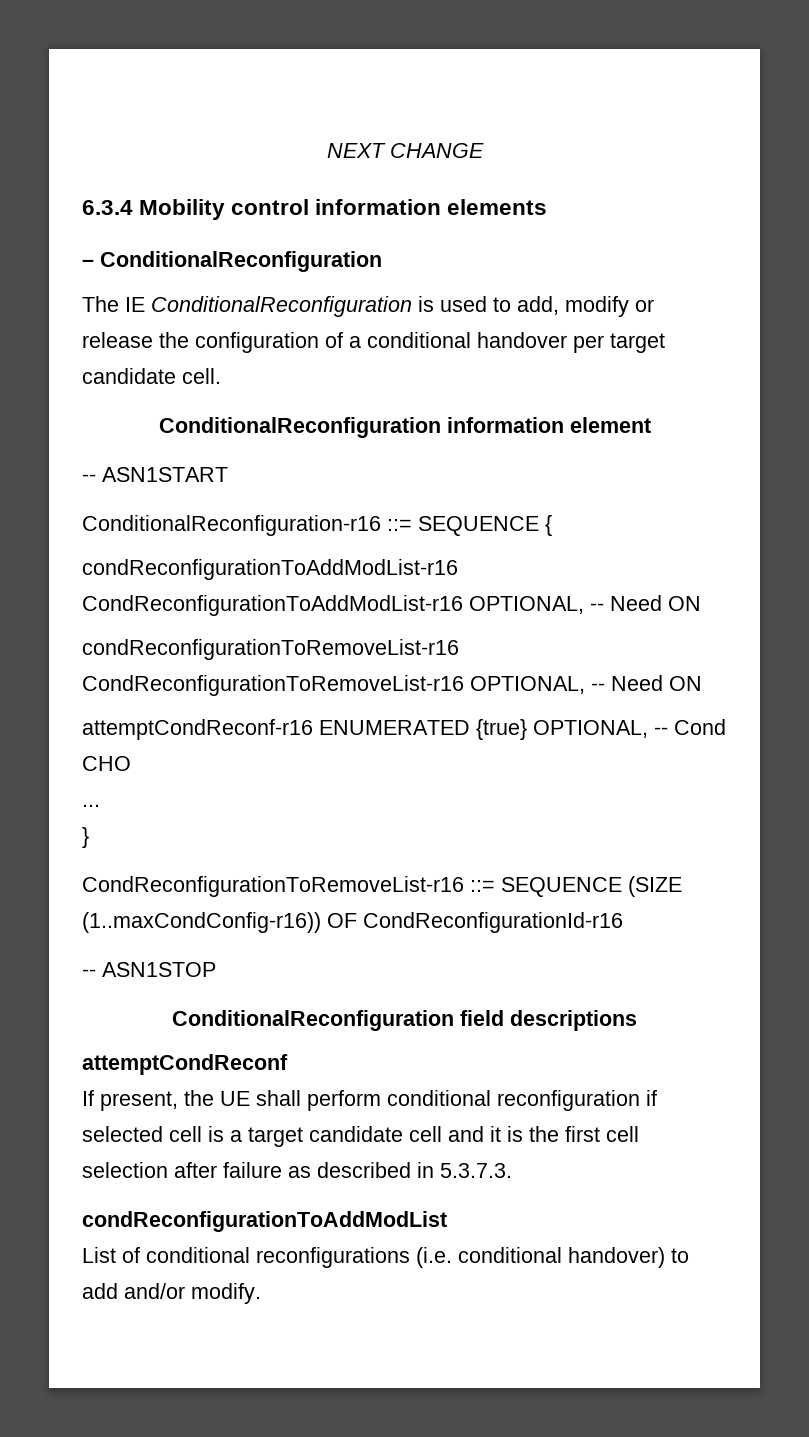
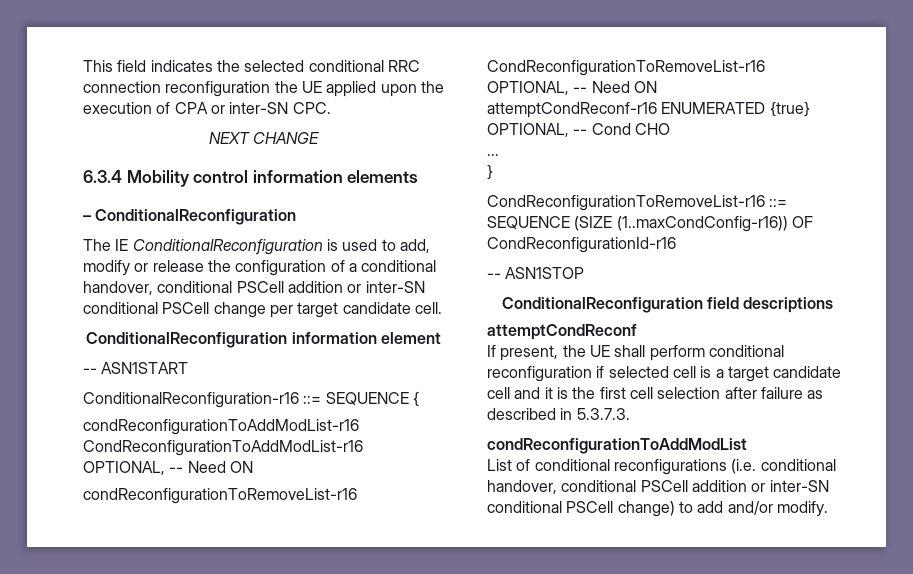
(326, 150) none -> [83,60,420,72] [83,81,444,97] [83,102,331,114] This field indicates the selected conditional RRC connection reconfiguration the UE applied upon the execution of CPA or inter-SN CPC. //
[477,332,567,348] handover -> [83,281,425,295] [83,302,266,318] handover, conditional PSCell addition or inter-SN conditional PSCell change
[568,1247,665,1268] handover) -> [487,480,829,494] [487,501,675,517] handover, conditional PSCell addition or inter-SN conditional PSCell change)

